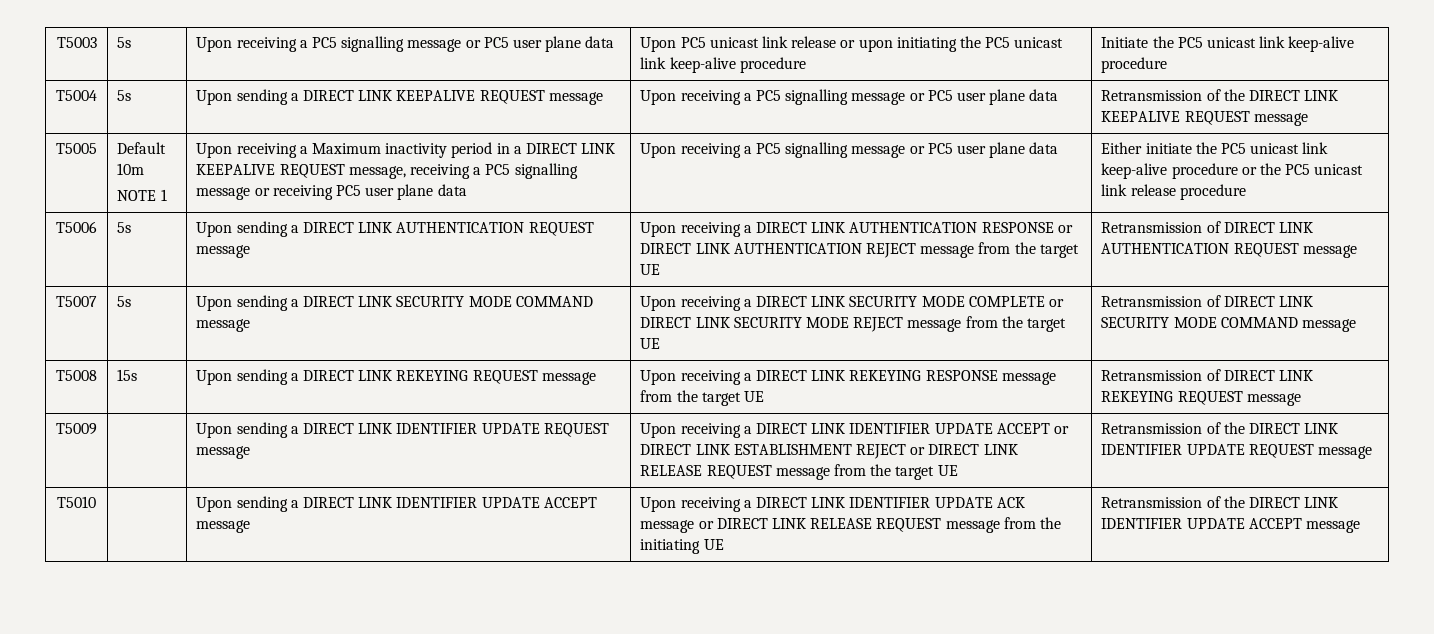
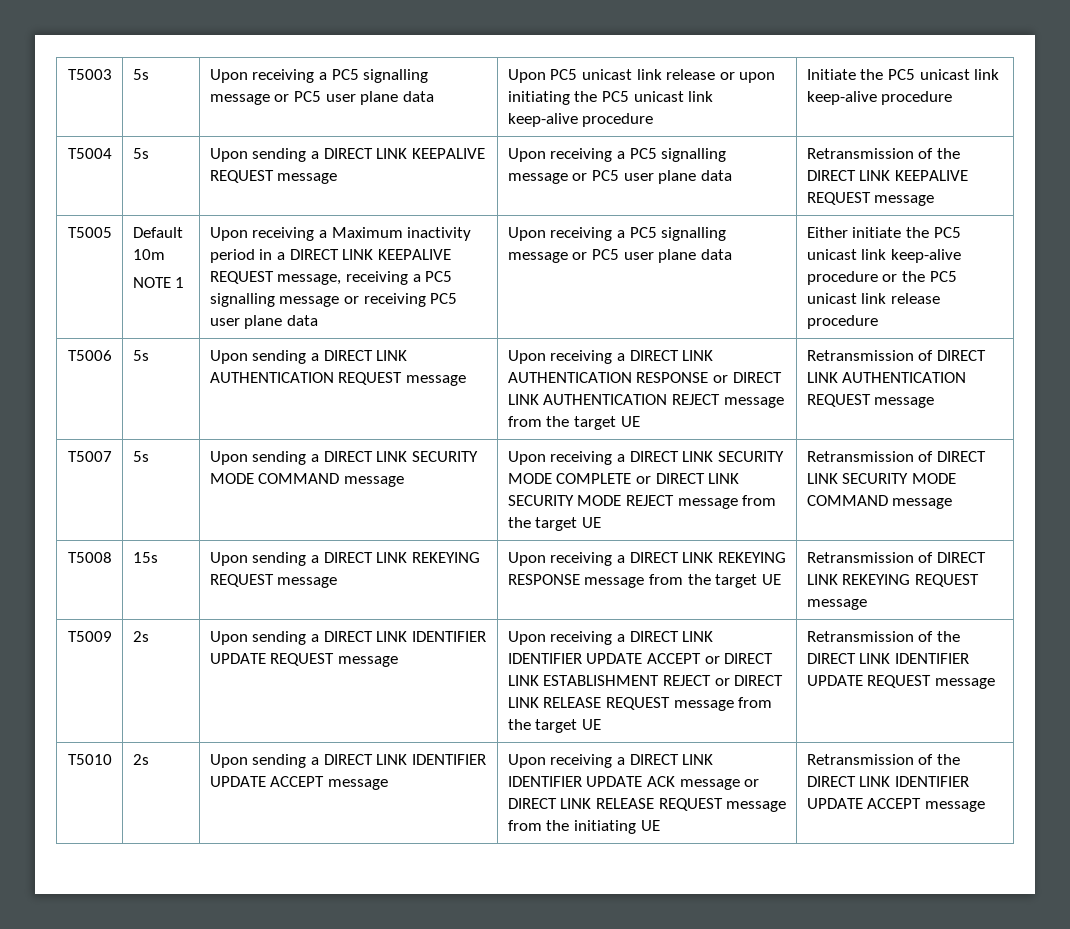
(97, 429) none -> [132,631,149,642] 2s
(96, 502) none -> [132,754,149,765] 2s

